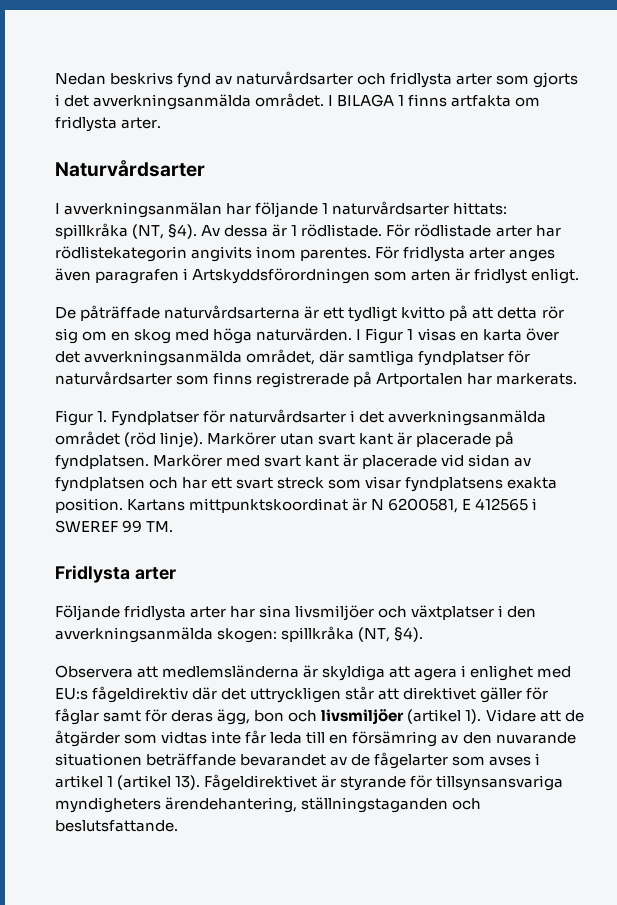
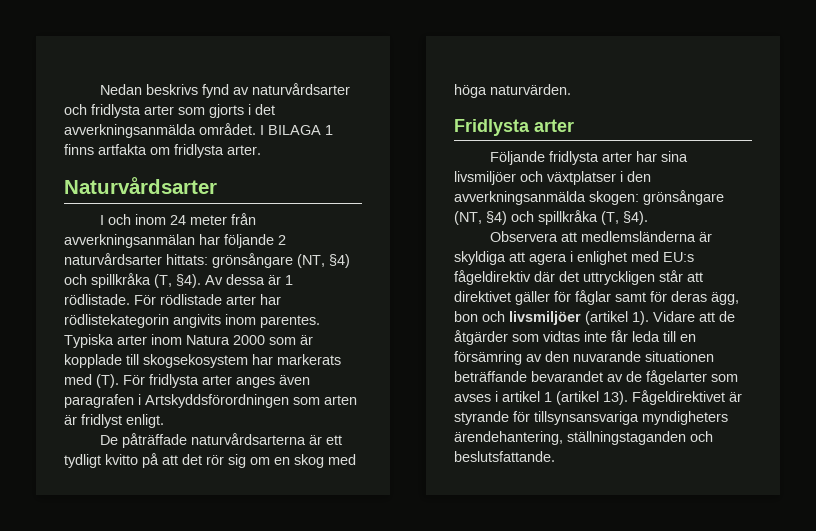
(60, 208) none -> [107,213,256,225] och inom 24 meter från
[322,203,329,214] 1 -> [278,235,286,245] 2
[55,223,165,239] spillkråka (NT, -> [212,253,350,268] [64,273,172,288] grönsångare (NT, §4) och spillkråka (T,
(372, 254) none -> [64,334,313,348] [64,354,341,368] [64,374,119,388] Typiska arter inom Natura 2000 som är kopplade till skogsekosystem har markerats med (T).
[497,307,538,319] detta -> [182,454,202,465] det
[356,328,559,344] [55,349,531,366] [55,371,578,388] [55,409,547,426] [55,431,515,448] [55,454,532,470] [55,476,558,492] [55,498,538,513] [55,520,174,533] I Figur 1 visas en karta över det avverkningsanmälda området, där samtliga fyndplatser för naturvårdsarter som finns registrerade på Artportalen har markerats. // Figur 1. Fyndplatser för naturvårdsarter i det avverkningsanmälda området (röd linje). Markörer utan svart kant är placerade på fyndplatsen. Markörer med svart kant är placerade vid sidan av fyndplatsen och har ett svart streck som visar fyndplatsens exakta position. Kartans mittpunktskoordinat är N 6200581, E 412565 i SWEREF 99 TM. -> (571, 89) none
[281,626,391,642] spillkråka (NT, -> [643,190,724,205] [454,210,619,225] grönsångare (NT, §4) och spillkråka (T,

